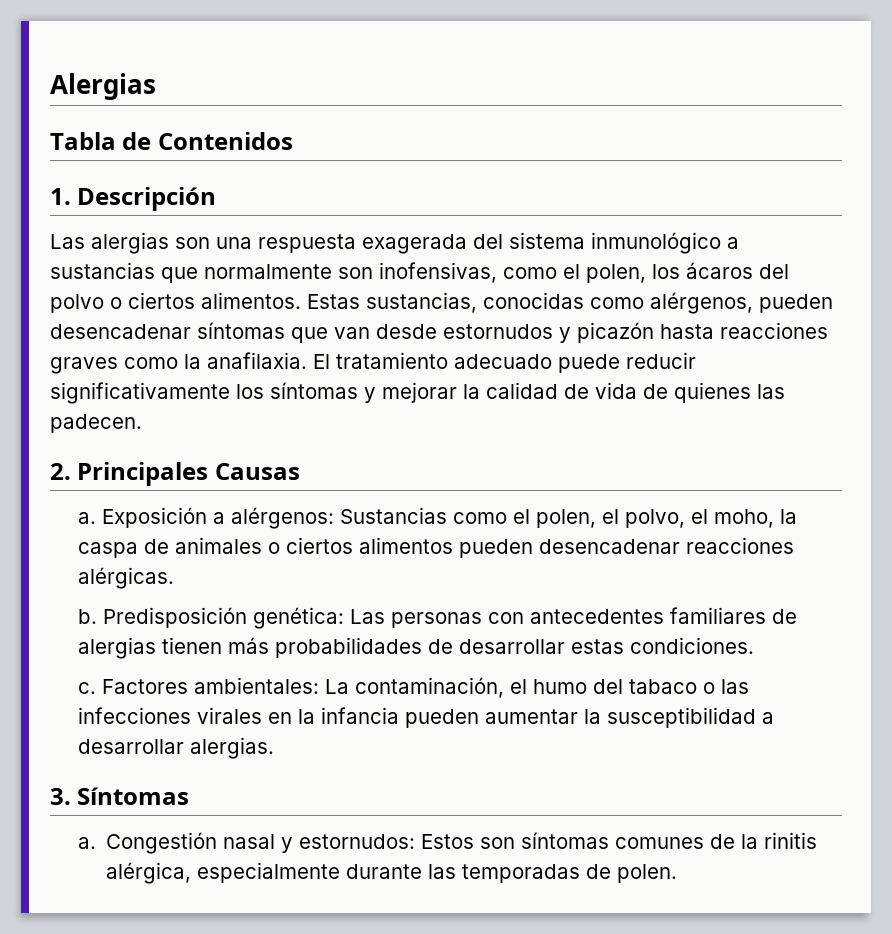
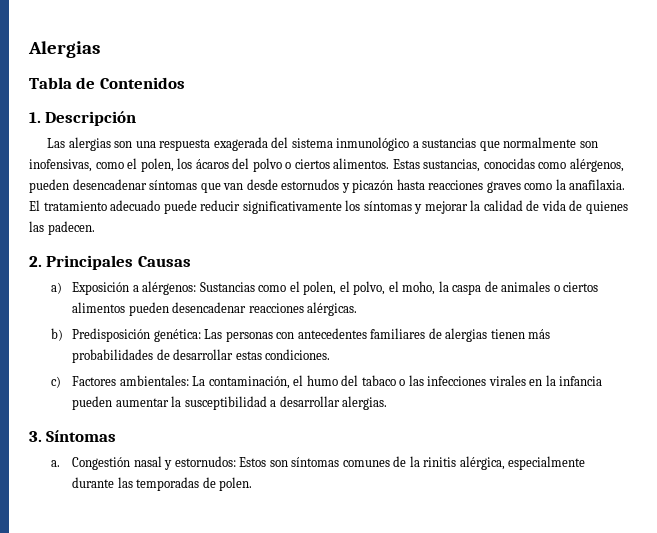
[77,512,96,524] a. -> [50,282,62,294] a)
[77,609,97,624] b. -> [50,328,63,341] b)
[77,682,96,694] c. -> [50,376,61,388] c)

